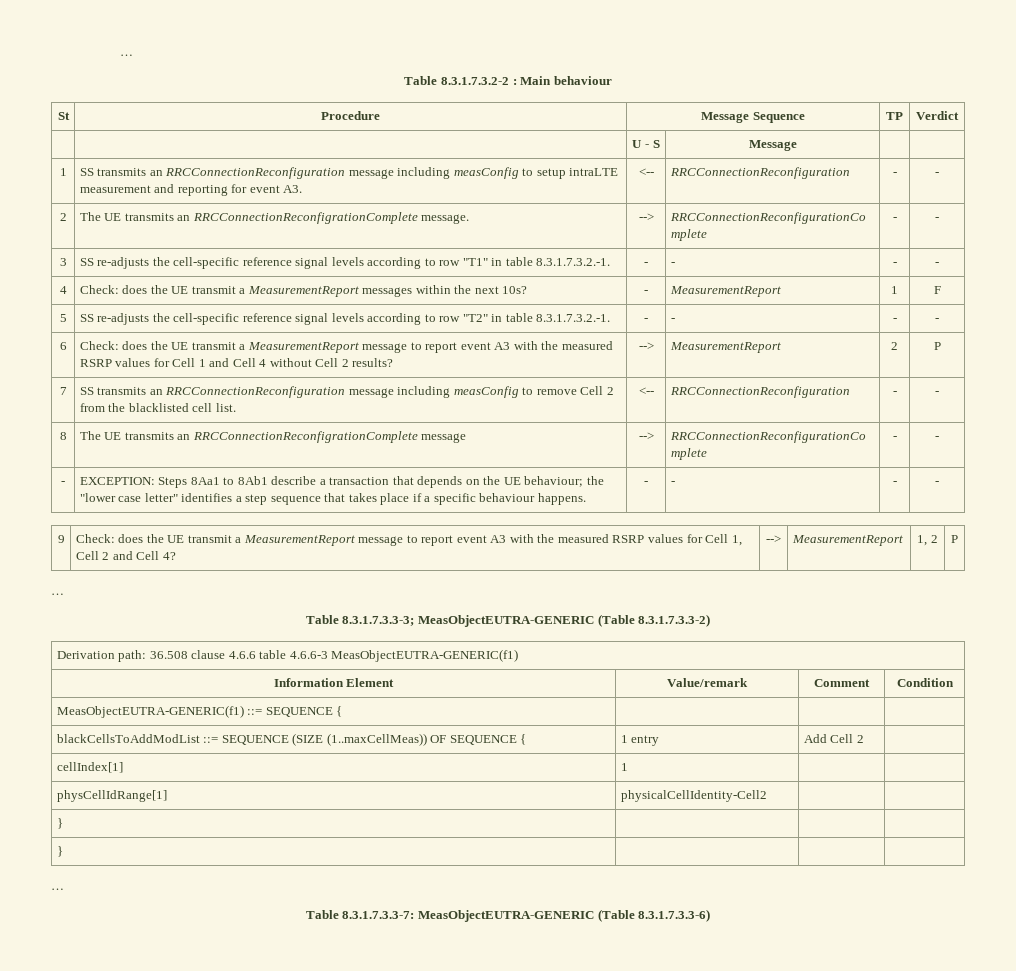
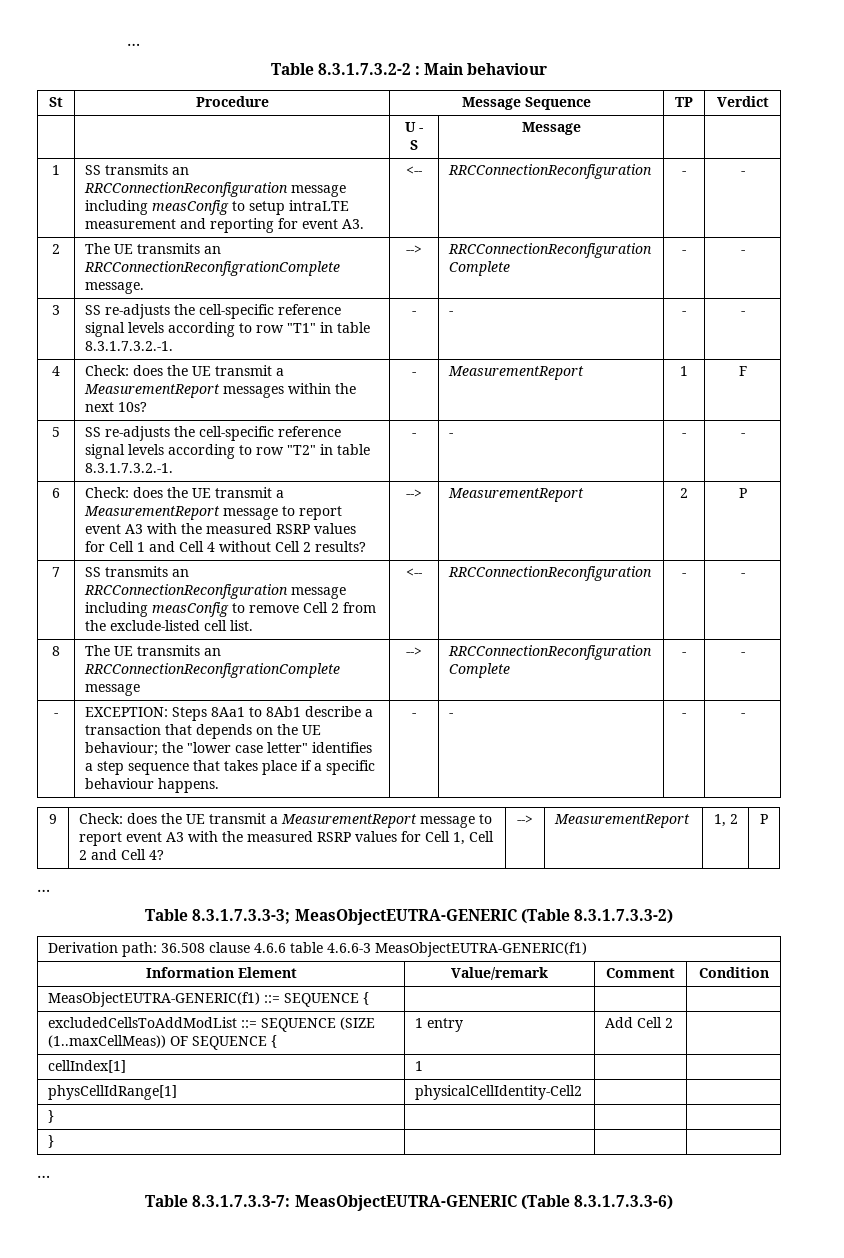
[128,403,189,412] blacklisted -> [110,620,201,631] exclude-listed
[56,734,200,743] blackCellsToAddModList -> [48,1017,238,1028] excludedCellsToAddModList

